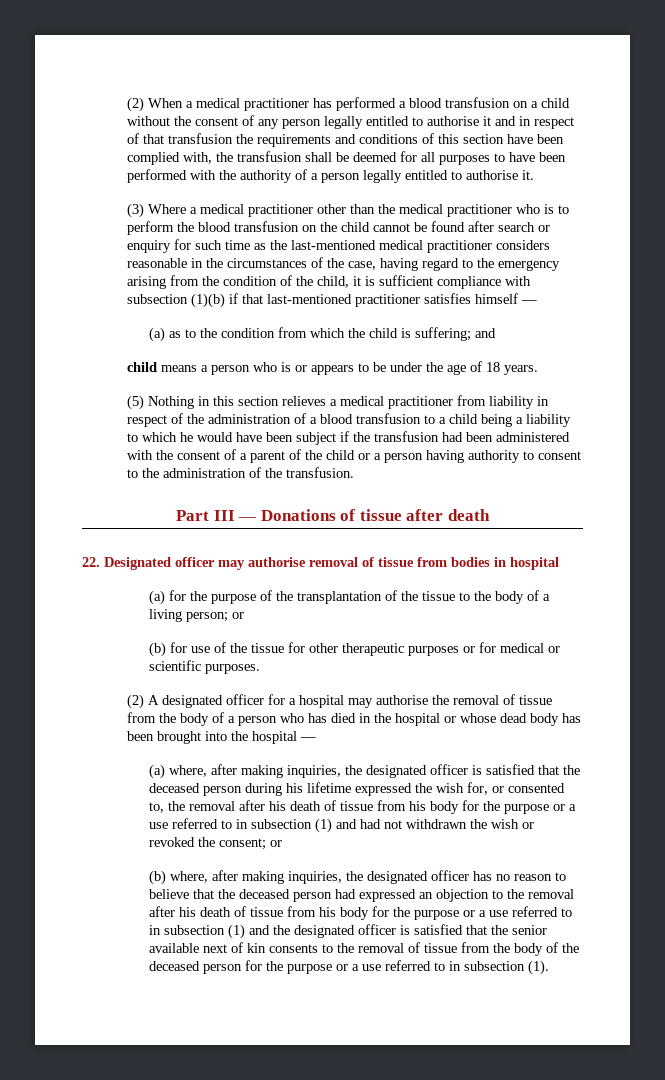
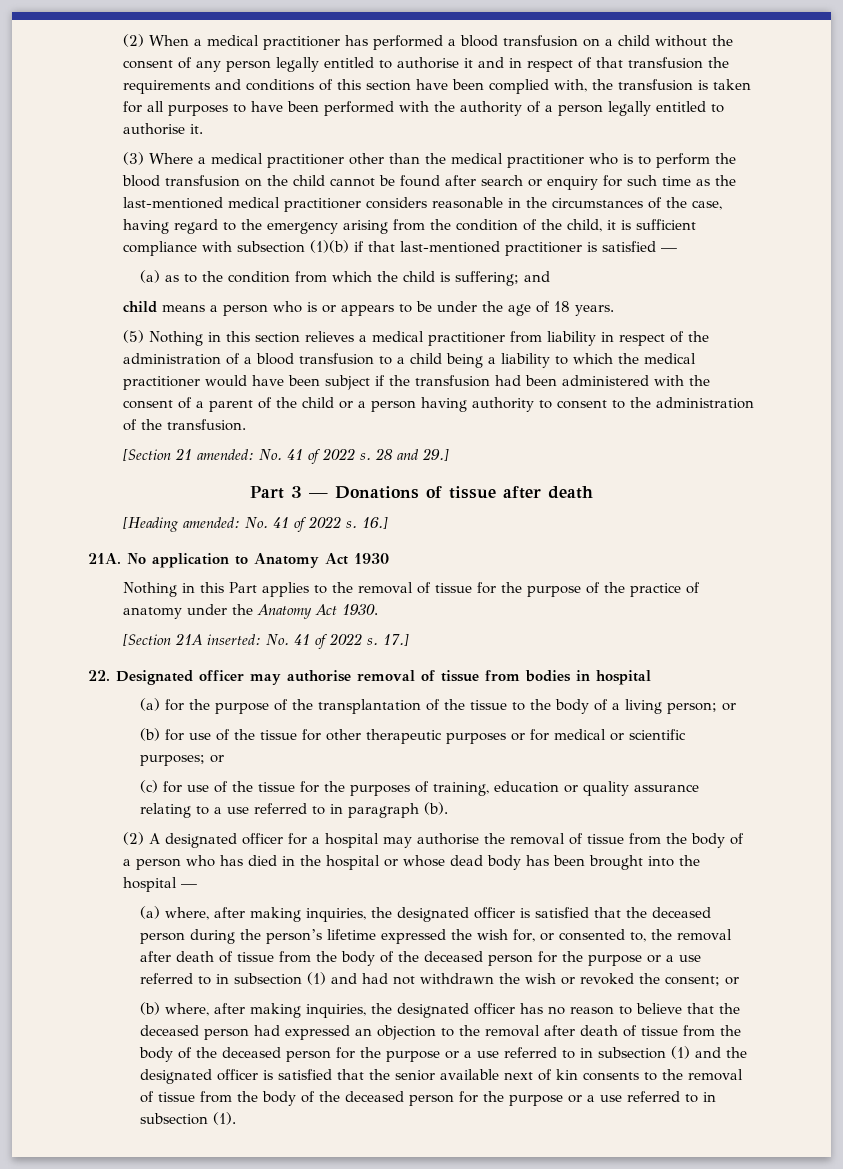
[304,152,397,162] shall be deemed -> [697,79,751,90] is taken
[423,293,518,304] satisfies himself -> [586,241,656,252] is satisfied
[179,432,193,442] he -> [617,353,696,364] [122,376,200,390] the medical practitioner
[175,510,235,521] // Part III -> [122,448,449,464] [250,486,302,499] // [Section 21 amended: No. 41 of 2022 s. 28 and 29.] // Part 3
(491, 515) none -> [122,516,388,532] [88,553,389,568] [122,582,700,597] [122,604,378,619] [122,633,409,649] // [Heading amended: No. 41 of 2022 s. 16.] // 21A. No application to Anatomy Act 1930 // Nothing in this Part applies to the removal of tissue for the purpose of the practice of anatomy under the Anatomy Act 1930. // [Section 21A inserted: No. 41 of 2022 s. 17.]
[205,664,261,674] purposes. -> [140,755,225,766] [140,780,700,796] [140,802,449,818] purposes; or // (c) for use of the tissue for the purposes of training, education or quality assurance relating to a use referred to in paragraph (b).
[286,783,304,793] his -> [240,929,323,944] the person’s
[269,800,460,814] his death of tissue from his body -> [176,951,534,966] death of tissue from the body of the deceased person
[179,906,370,920] his death of tissue from his body -> [580,1025,742,1037] [139,1047,332,1062] death of tissue from the body of the deceased person

